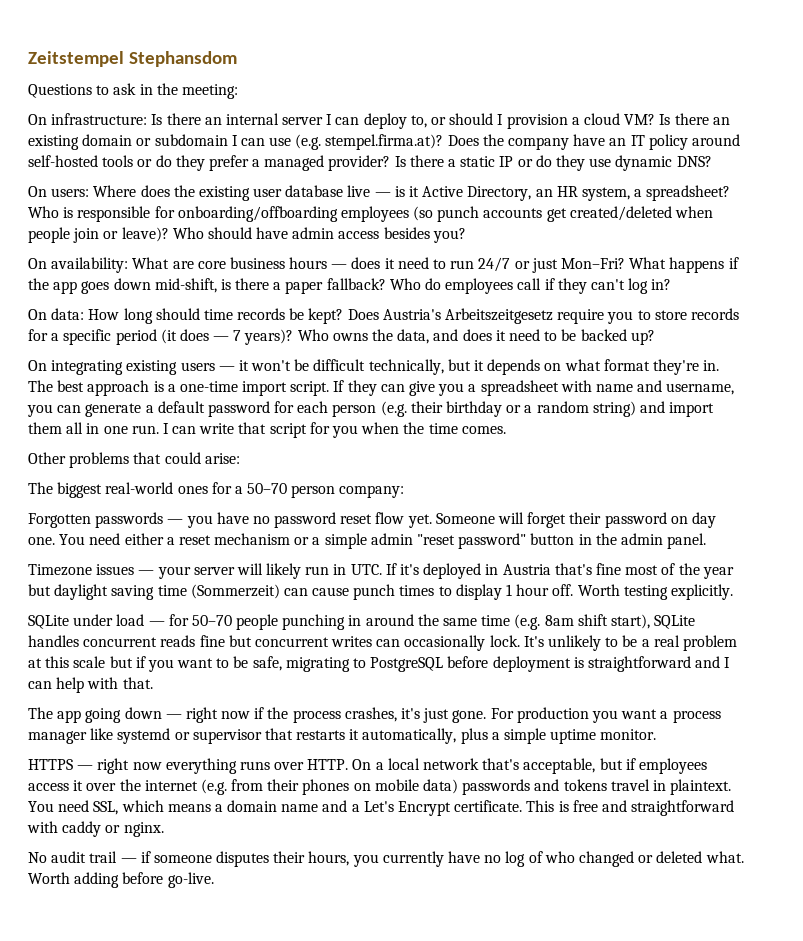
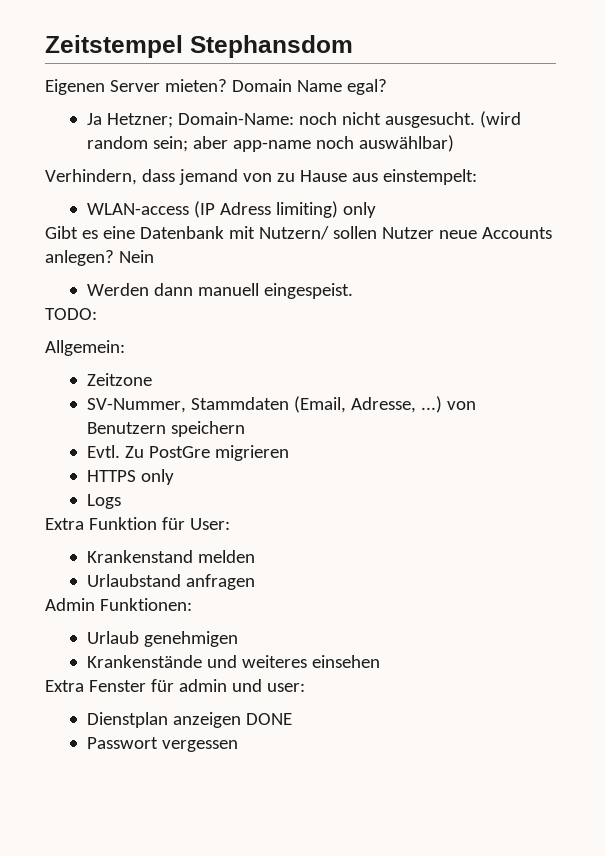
[28,83,238,99] [28,113,730,129] [28,134,740,150] [28,155,712,171] [28,185,731,201] [28,206,714,222] [28,227,466,243] [28,257,739,273] [28,278,672,294] [28,308,739,324] [28,329,655,345] [28,359,720,375] [28,380,735,396] [27,401,715,417] [28,422,506,438] [28,452,240,468] [28,482,405,498] [28,512,716,528] [28,533,707,549] [28,563,734,579] [28,584,733,600] [28,614,696,630] [28,635,737,651] [28,656,731,672] [28,677,153,693] [28,707,721,723] [28,728,657,744] [28,758,707,774] [28,779,732,795] [28,800,735,816] [27,821,164,837] [28,851,744,867] [28,872,214,888] Questions to ask in the meeting: // On infrastructure: Is there an internal server I can deploy to, or should I provision a cloud VM? Is there an existing domain or subdomain I can use (e.g. stempel.firma.at)? Does the company have an IT policy around self-hosted tools or do they prefer a managed provider? Is there a static IP or do they use dynamic DNS? // On users: Where does the existing user database live — is it Active Directory, an HR system, a spreadsheet? Who is responsible for onboarding/offboarding employees (so punch accounts get created/deleted when people join or leave)? Who should have admin access besides you? // On availability: What are core business hours — does it need to run 24/7 or just Mon–Fri? What happens if the app goes down mid-shift, is there a paper fallback? Who do employees call if they can't log in? // On data: How long should time records be kept? Does Austria's Arbeitszeitgesetz require you to store records for a specific period (it does — 7 years)? Who owns the data, and does it need to be backed up? // On integrating existing users — it won't be difficult technically, but it depends on what format they're in. The best approach is a one-time import script. If they can give you a spreadsheet with name and username, you can generate a default password for each person (e.g. their birthday or a random string) and import them all in one run. I can write that script for you when the time comes. // Other problems that could arise: // The biggest real-world ones for a 50–70 person company: // Forgotten passwords — you have no password reset flow yet. Someone will forget their password on day one. You need either a reset mechanism or a simple admin "reset password" button in the admin panel. // Timezone issues — your server will likely run in UTC. If it's deployed in Austria that's fine most of the year but daylight saving time (Sommerzeit) can cause punch times to display 1 hour off. Worth testing explicitly. // SQLite under load — for 50–70 people punching in around the same time (e.g. 8am shift start), SQLite handles concurrent reads fine but concurrent writes can occasionally lock. It's unlikely to be a real problem at this scale but if you want to be safe, migrating to PostgreSQL before deployment is straightforward and I can help with that. // The app going down — right now if the process crashes, it's just gone. For production you want a process manager like systemd or supervisor that restarts it automatically, plus a simple uptime monitor. // HTTPS — right now everything runs over HTTP. On a local network that's acceptable, but if employees access it over the internet (e.g. from their phones on mobile data) passwords and tokens travel in plaintext. You need SSL, which means a domain name and a Let's Encrypt certificate. This is free and straightforward with caddy or nginx. // No audit trail — if someone disputes their hours, you currently have no log of who changed or deleted what. Worth adding before go-live. -> [45,79,387,95] [86,111,521,128] [86,135,454,152] [45,169,477,185] [86,201,376,218] [45,226,552,240] [45,250,154,266] [86,283,353,299] [45,308,97,320] [45,340,125,356] [86,373,152,386] [86,396,476,413] [86,421,245,437] [86,445,289,461] [86,469,174,485] [86,494,121,509] [45,517,230,530] [86,550,255,563] [86,574,255,590] [45,598,192,611] [86,631,238,647] [86,655,380,668] [45,679,305,692] [86,712,292,728] [86,737,238,752] Eigenen Server mieten? Domain Name egal? // Ja Hetzner; Domain-Name: noch nicht ausgesucht. (wird random sein; aber app-name noch auswählbar) // Verhindern, dass jemand von zu Hause aus einstempelt: // WLAN-access (IP Adress limiting) only // Gibt es eine Datenbank mit Nutzern/ sollen Nutzer neue Accounts anlegen? Nein // Werden dann manuell eingespeist. // TODO: // Allgemein: // Zeitzone // SV-Nummer, Stammdaten (Email, Adresse, ...) von Benutzern speichern // Evtl. Zu PostGre migrieren // HTTPS only // Logs // Extra Funktion für User: // Krankenstand melden // Urlaubstand anfragen // Admin Funktionen: // Urlaub genehmigen // Krankenstände und weiteres einsehen // Extra Fenster für admin und user: // Dienstplan anzeigen DONE // Passwort vergessen

